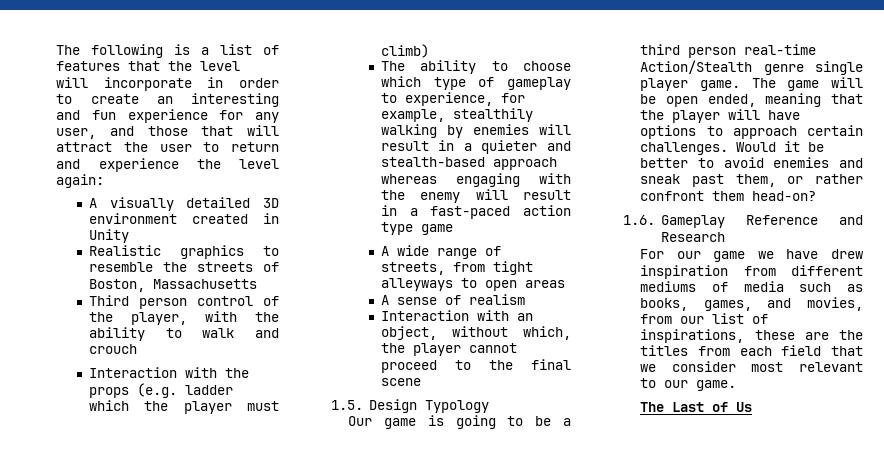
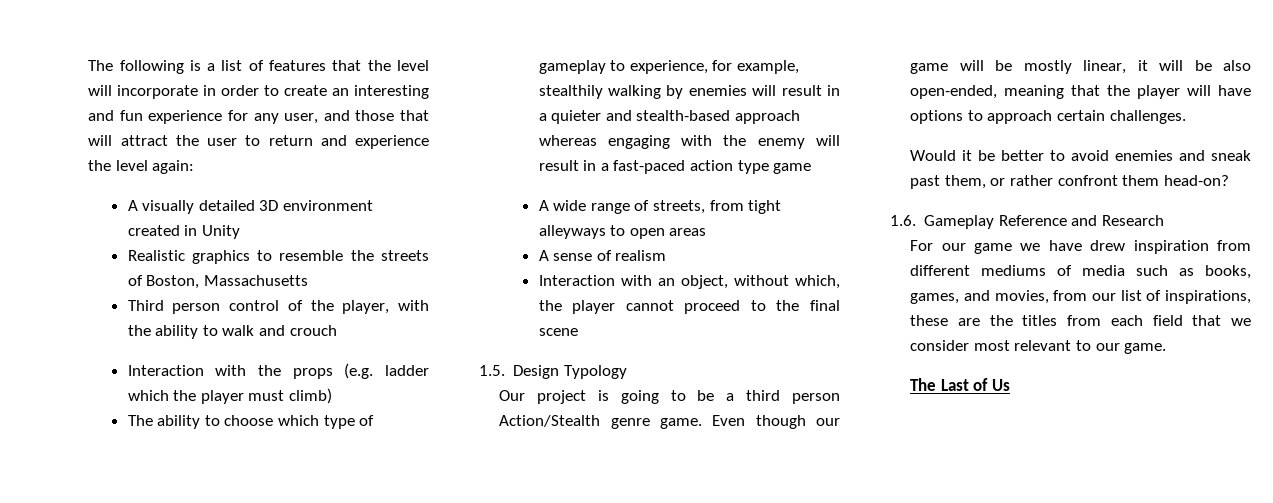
[384,418,417,429] game -> [537,390,587,404] project
[744,44,817,55] real-time -> (840, 398) none
[815,61,863,75] [640,77,863,91] [640,94,756,107] single player game. The game will be open ended, -> [659,415,840,429] [910,60,1251,74] [910,85,998,99] game. Even though our game will be mostly linear, it will be also open-ended,
(729, 148) none -> (1186, 117) //

